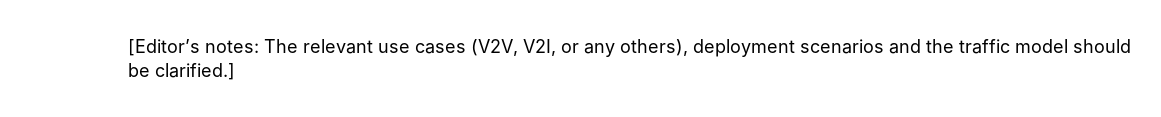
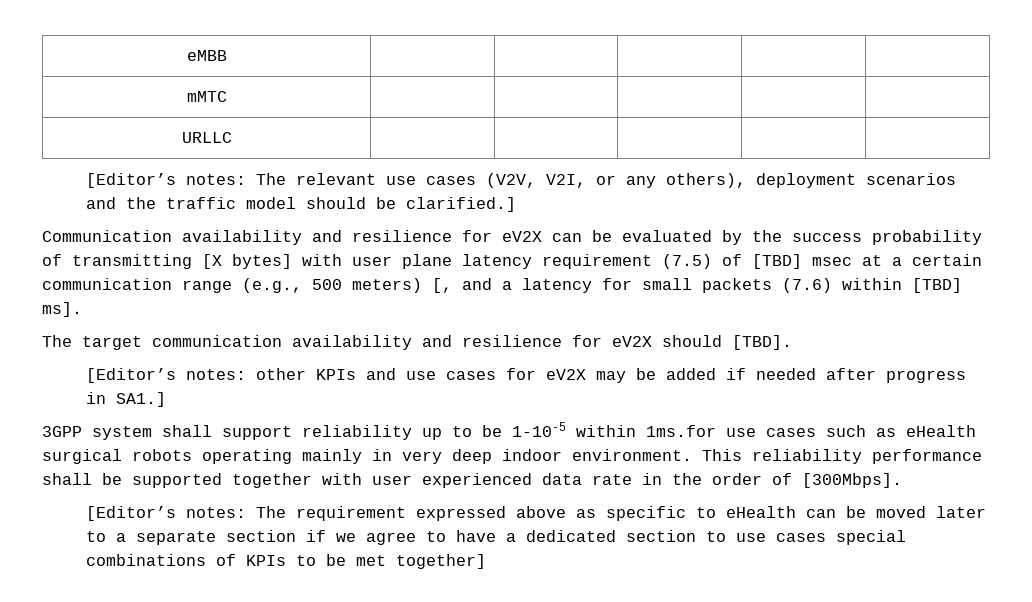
(127, 47) none -> [186,50,227,61] [186,91,227,102] [181,132,232,143] eMBB | | | | | // mMTC | | | | | // URLLC | | | | | //
(235, 71) none -> [42,230,982,245] [42,254,982,269] [42,278,962,293] [42,302,82,317] [42,335,792,350] [85,368,966,383] [85,392,166,407] [42,422,976,440] [42,449,982,464] [42,473,902,488] [85,506,986,521] [85,530,906,545] [85,554,486,569] // Communication availability and resilience for eV2X can be evaluated by the success probability of transmitting [X bytes] with user plane latency requirement (7.5) of [TBD] msec at a certain communication range (e.g., 500 meters) [, and a latency for small packets (7.6) within [TBD] ms]. // The target communication availability and resilience for eV2X should [TBD]. // [Editor’s notes: other KPIs and use cases for eV2X may be added if needed after progress in SA1.] // 3GPP system shall support reliability up to be 1-10-5 within 1ms.for use cases such as eHealth surgical robots operating mainly in very deep indoor environment. This reliability performance shall be supported together with user experienced data rate in the order of [300Mbps]. // [Editor’s notes: The requirement expressed above as specific to eHealth can be moved later to a separate section if we agree to have a dedicated section to use cases special combinations of KPIs to be met together]

